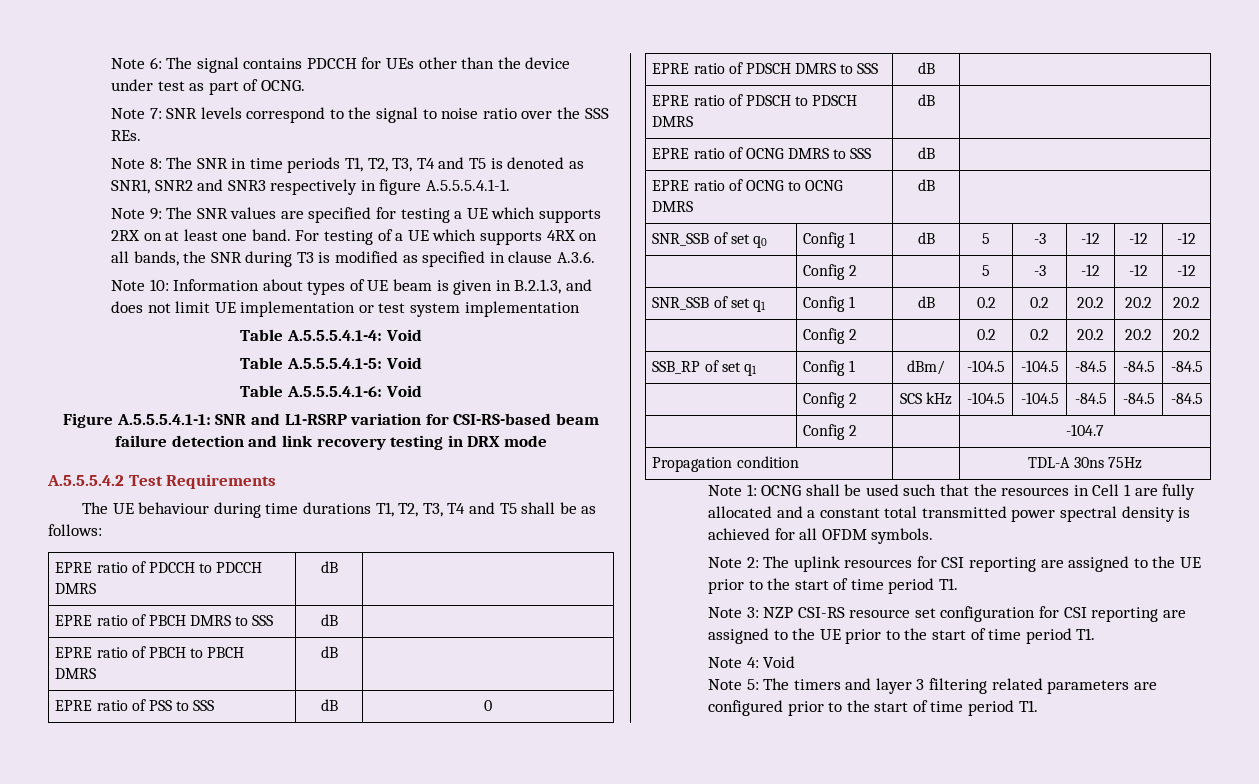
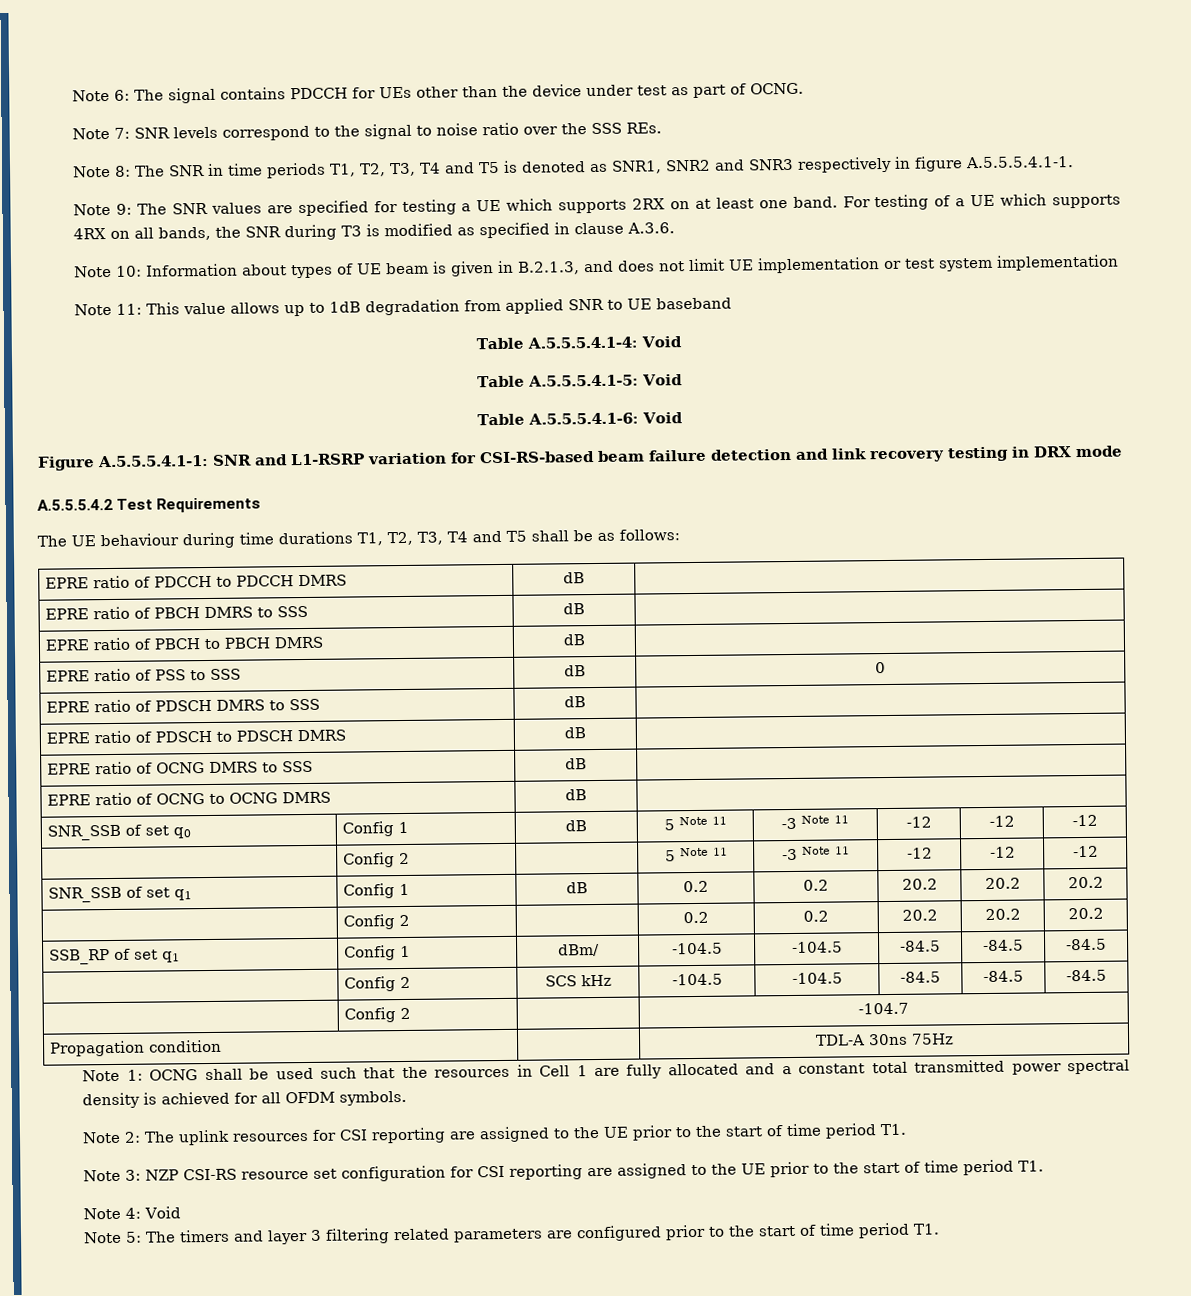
(580, 309) none -> [74,297,733,317] // Note 11: This value allows up to 1dB degradation from applied SNR to UE baseband
[1033,233,1046,244] | -3 -> [678,816,727,826] [781,815,849,830] Note 11 | -3 Note 11
[1033,265,1046,276] | -3 -> [679,847,728,857] [782,846,850,861] Note 11 | -3 Note 11

